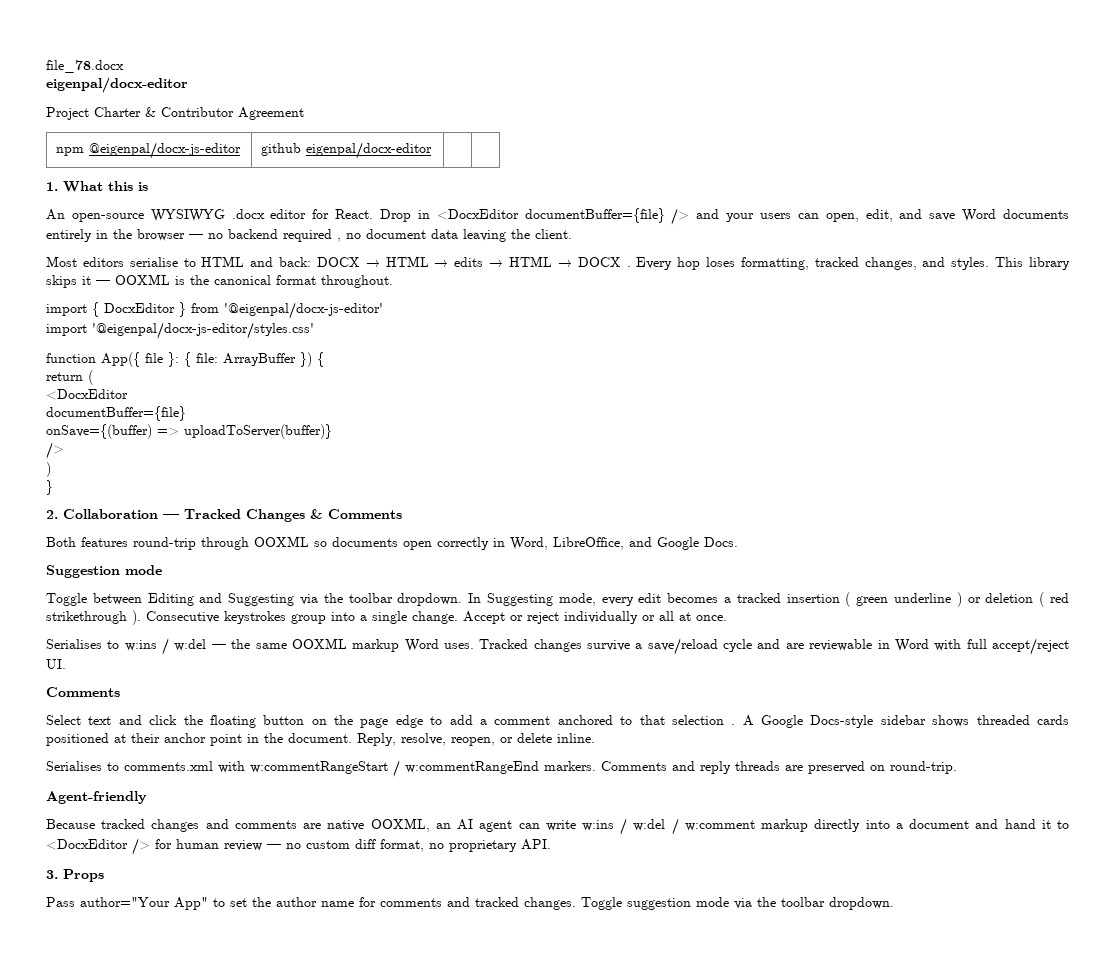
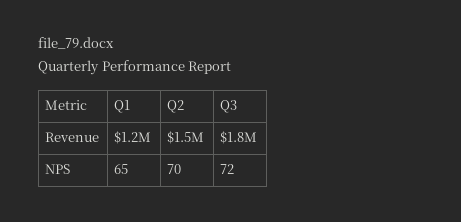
[46,60,124,73] [46,77,188,93] [46,107,304,120] [56,142,242,159] [261,142,433,159] [46,181,148,192] [46,208,1070,225] [46,229,572,242] [46,256,1070,270] [46,274,393,288] [46,302,383,319] [46,322,314,339] [46,352,324,367] [46,370,93,385] [46,389,128,400] [46,406,186,421] [46,424,332,439] [46,442,64,459] [46,462,51,477] [46,480,53,495] [46,509,402,522] [46,536,738,550] [46,565,162,578] [46,592,1069,607] [46,610,727,625] [46,638,1070,655] [46,659,66,669] [46,687,120,697] [46,715,1069,728] [46,733,595,746] [46,760,957,777] [46,791,147,804] [46,818,1070,835] [46,838,551,855] [46,869,104,882] [46,897,894,910] file_78.docx // eigenpal/docx-editor // Project Charter & Contributor Agreement // npm @eigenpal/docx-js-editor | github eigenpal/docx-editor | | // 1. What this is // An open-source WYSIWYG .docx editor for React. Drop in <DocxEditor documentBuffer={file} /> and your users can open, edit, and save Word documents entirely in the browser — no backend required , no document data leaving the client. // Most editors serialise to HTML and back: DOCX → HTML → edits → HTML → DOCX . Every hop loses formatting, tracked changes, and styles. This library skips it — OOXML is the canonical format throughout. // import { DocxEditor } from '@eigenpal/docx-js-editor' // import '@eigenpal/docx-js-editor/styles.css' // function App({ file }: { file: ArrayBuffer }) { // return ( // <DocxEditor // documentBuffer={file} // onSave={(buffer) => uploadToServer(buffer)} // /> // ) // } // 2. Collaboration — Tracked Changes & Comments // Both features round-trip through OOXML so documents open correctly in Word, LibreOffice, and Google Docs. // Suggestion mode // Toggle between Editing and Suggesting via the toolbar dropdown. In Suggesting mode, every edit becomes a tracked insertion ( green underline ) or deletion ( red strikethrough ). Consecutive keystrokes group into a single change. Accept or reject individually or all at once. // Serialises to w:ins / w:del — the same OOXML markup Word uses. Tracked changes survive a save/reload cycle and are reviewable in Word with full accept/reject UI. // Comments // Select text and click the floating button on the page edge to add a comment anchored to that selection . A Google Docs-style sidebar shows threaded cards positioned at their anchor point in the document. Reply, resolve, reopen, or delete inline. // Serialises to comments.xml with w:commentRangeStart / w:commentRangeEnd markers. Comments and reply threads are preserved on round-trip. // Agent-friendly // Because tracked changes and comments are native OOXML, an AI agent can write w:ins / w:del / w:comment markup directly into a document and hand it to <DocxEditor /> for human review — no custom diff format, no proprietary API. // 3. Props // Pass author="Your App" to set the author name for comments and tracked changes. Toggle suggestion mode via the toolbar dropdown. -> [38,37,114,49] [38,60,232,75] [45,100,88,110] [114,100,131,113] [167,100,185,113] [220,100,238,113] [45,132,100,142] [114,131,152,144] [167,131,205,144] [220,131,258,144] [45,164,71,174] [114,164,129,174] [167,164,182,174] [220,164,235,174] file_79.docx // Quarterly Performance Report // Metric | Q1 | Q2 | Q3 // Revenue | $1.2M | $1.5M | $1.8M // NPS | 65 | 70 | 72

